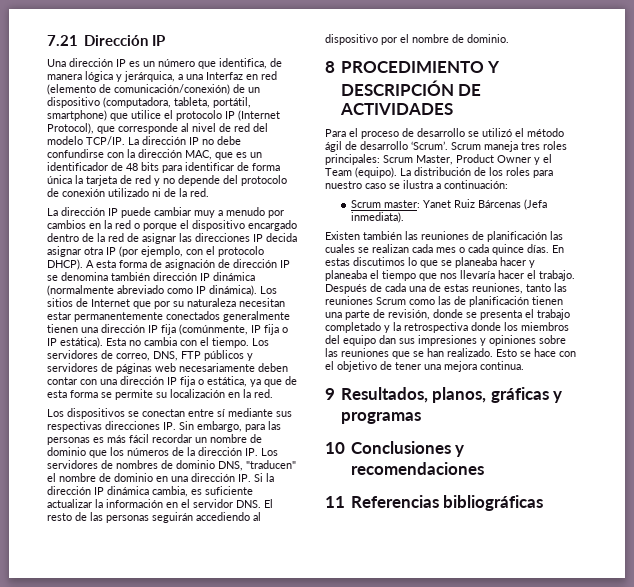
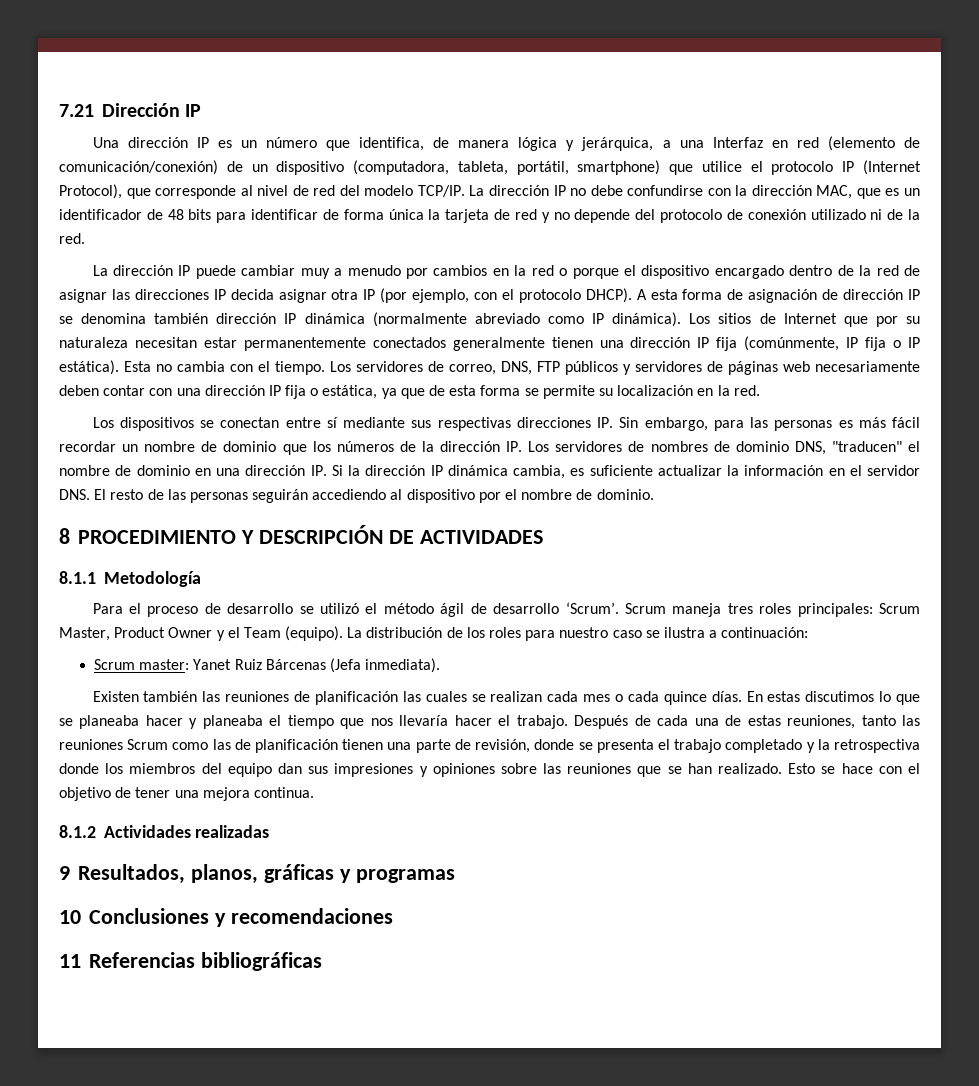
(453, 109) none -> [59,571,201,587] // 8.1.1 Metodología
(524, 365) none -> [59,825,270,838] // 8.1.2 Actividades realizadas

